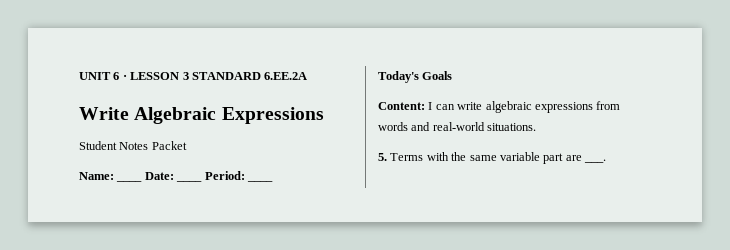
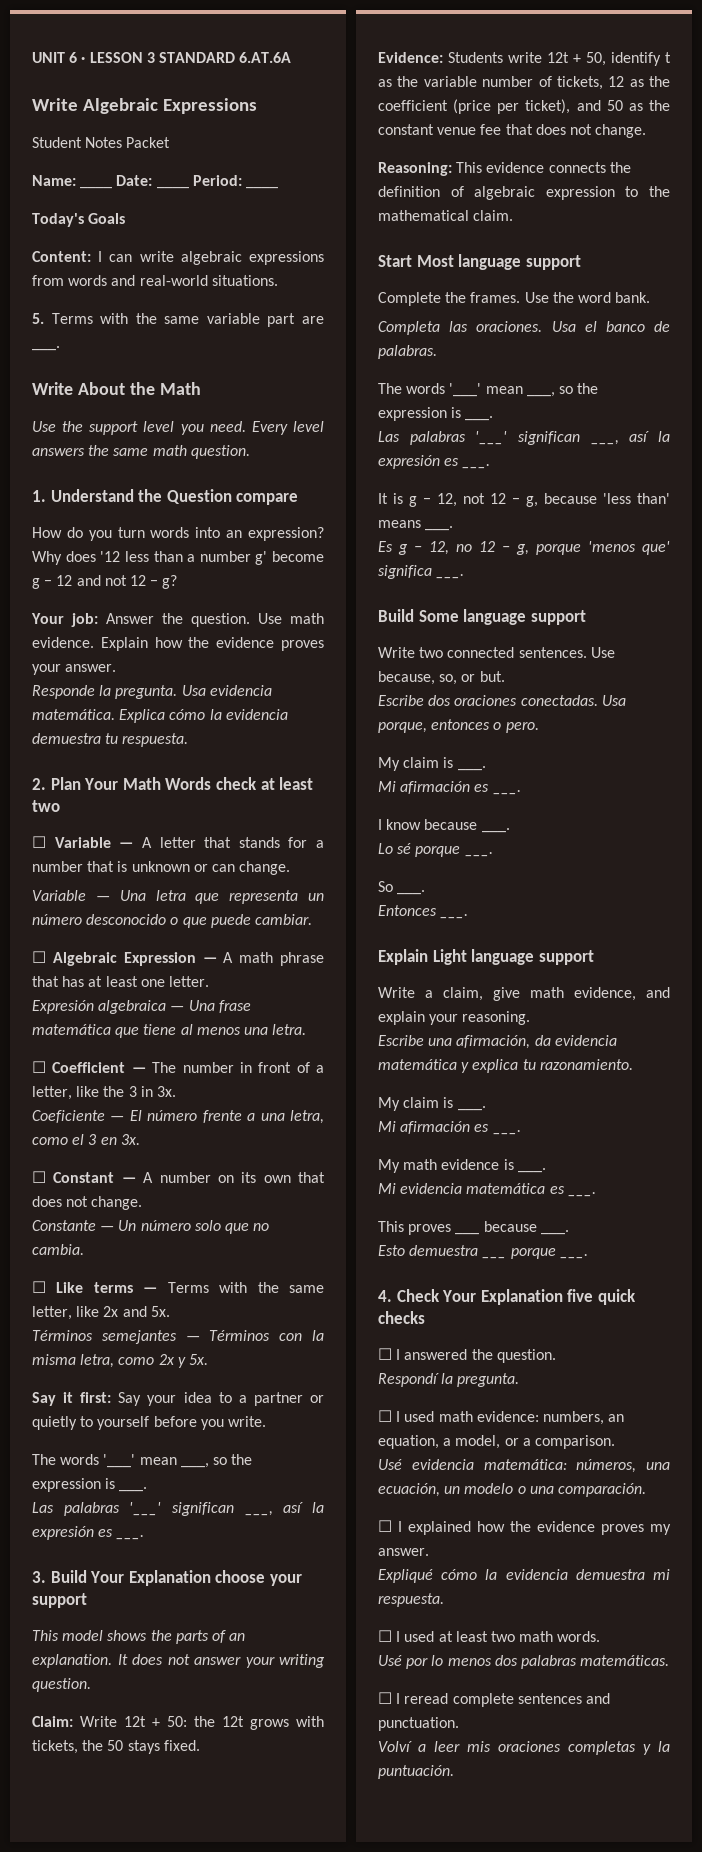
[264,72,308,80] 6.EE.2A -> [239,52,292,63] 6.AT.6A
(606, 161) none -> [32,382,201,395] [32,421,324,435] [32,445,250,459] [32,489,299,505] [32,527,324,541] [32,551,324,565] [32,575,178,589] [31,613,324,627] [32,637,324,651] [32,664,117,675] [32,685,272,699] [32,709,288,723] [32,733,189,747] [32,777,314,790] [32,800,60,812] [32,836,324,848] [32,861,291,875] [32,890,324,904] [32,914,312,928] [32,951,324,966] [32,976,209,987] [32,1000,251,1014] [32,1024,307,1038] [32,1061,324,1073] [32,1086,176,1100] [32,1110,324,1124] [32,1134,140,1145] [32,1171,325,1183] [32,1196,143,1210] [32,1220,270,1234] [32,1244,84,1255] [32,1281,324,1293] [32,1306,170,1320] [32,1330,325,1344] [32,1354,208,1368] [32,1392,324,1406] [32,1416,266,1430] [32,1454,253,1468] [32,1478,148,1492] [32,1502,324,1516] [32,1526,145,1540] [32,1570,302,1586] [32,1593,87,1608] [32,1630,246,1644] [32,1654,325,1668] [32,1678,91,1692] [32,1716,324,1730] [32,1740,200,1754] [378,52,671,66] [378,76,670,90] [378,99,670,114] [378,124,647,138] [378,162,631,176] [378,186,670,200] [378,210,514,221] [378,254,581,270] [378,292,651,306] [378,321,670,335] [378,345,437,359] [378,383,599,397] [378,407,494,421] [378,431,670,445] [378,455,491,469] [378,493,670,507] [378,520,454,531] [378,541,670,555] [378,565,465,579] [378,609,586,625] [378,647,615,658] [378,671,505,685] [378,695,626,706] [378,719,539,733] [378,757,486,771] [378,781,521,795] [378,819,510,833] [378,843,493,857] [378,881,426,895] [378,905,469,919] [378,949,594,965] [378,987,670,1001] [378,1011,531,1025] [378,1035,617,1049] [378,1059,633,1073] [378,1097,486,1111] [378,1121,521,1135] [378,1159,546,1173] [378,1183,596,1197] [378,1221,480,1235] [483,1221,569,1235] [378,1245,479,1256] [482,1248,588,1259] [378,1289,636,1305] [378,1311,425,1324] [378,1348,556,1363] [378,1373,520,1387] [378,1410,625,1425] [378,1435,615,1449] [378,1459,670,1473] [378,1483,646,1497] [378,1520,671,1535] [378,1548,429,1556] [378,1569,670,1583] [378,1593,444,1607] [378,1630,601,1642] [378,1655,670,1669] [378,1692,610,1707] [378,1717,459,1731] [378,1741,670,1755] [378,1765,454,1779] // Write About the Math // Use the support level you need. Every level answers the same math question. // 1. Understand the Question compare // How do you turn words into an expression? Why does '12 less than a number g' become g − 12 and not 12 − g? // Your job: Answer the question. Use math evidence. Explain how the evidence proves your answer. // Responde la pregunta. Usa evidencia matemática. Explica cómo la evidencia demuestra tu respuesta. // 2. Plan Your Math Words check at least two // ☐ Variable — A letter that stands for a number that is unknown or can change. // Variable — Una letra que representa un número desconocido o que puede cambiar. // ☐ Algebraic Expression — A math phrase that has at least one letter. // Expresión algebraica — Una frase matemática que tiene al menos una letra. // ☐ Coefficient — The number in front of a letter, like the 3 in 3x. // Coeficiente — El número frente a una letra, como el 3 en 3x. // ☐ Constant — A number on its own that does not change. // Constante — Un número solo que no cambia. // ☐ Like terms — Terms with the same letter, like 2x and 5x. // Términos semejantes — Términos con la misma letra, como 2x y 5x. // Say it first: Say your idea to a partner or quietly to yourself before you write. // The words '___' mean ___, so the expression is ___. // Las palabras '___' significan ___, así la expresión es ___. // 3. Build Your Explanation choose your support // This model shows the parts of an explanation. It does not answer your writing question. // Claim: Write 12t + 50: the 12t grows with tickets, the 50 stays fixed. // Evidence: Students write 12t + 50, identify t as the variable number of tickets, 12 as the coefficient (price per ticket), and 50 as the constant venue fee that does not change. // Reasoning: This evidence connects the definition of algebraic expression to the mathematical claim. // Start Most language support // Complete the frames. Use the word bank. // Completa las oraciones. Usa el banco de palabras. // The words '___' mean ___, so the expression is ___. // Las palabras '___' significan ___, así la expresión es ___. // It is g − 12, not 12 − g, because 'less than' means ___. // Es g − 12, no 12 − g, porque 'menos que' significa ___. // Build Some language support // Write two connected sentences. Use because, so, or but. // Escribe dos oraciones conectadas. Usa porque, entonces o pero. // My claim is ___. // Mi afirmación es ___. // I know because ___. // Lo sé porque ___. // So ___. // Entonces ___. // Explain Light language support // Write a claim, give math evidence, and explain your reasoning. // Escribe una afirmación, da evidencia matemática y explica tu razonamiento. // My claim is ___. // Mi afirmación es ___. // My math evidence is ___. // Mi evidencia matemática es ___. // This proves ___ because ___. // Esto demuestra ___ porque ___. // 4. Check Your Explanation five quick checks // ☐ I answered the question. // Respondí la pregunta. // ☐ I used math evidence: numbers, an equation, a model, or a comparison. // Usé evidencia matemática: números, una ecuación, un modelo o una comparación. // ☐ I explained how the evidence proves my answer. // Expliqué cómo la evidencia demuestra mi respuesta. // ☐ I used at least two math words. // Usé por lo menos dos palabras matemáticas. // ☐ I reread complete sentences and punctuation. // Volví a leer mis oraciones completas y la puntuación.

